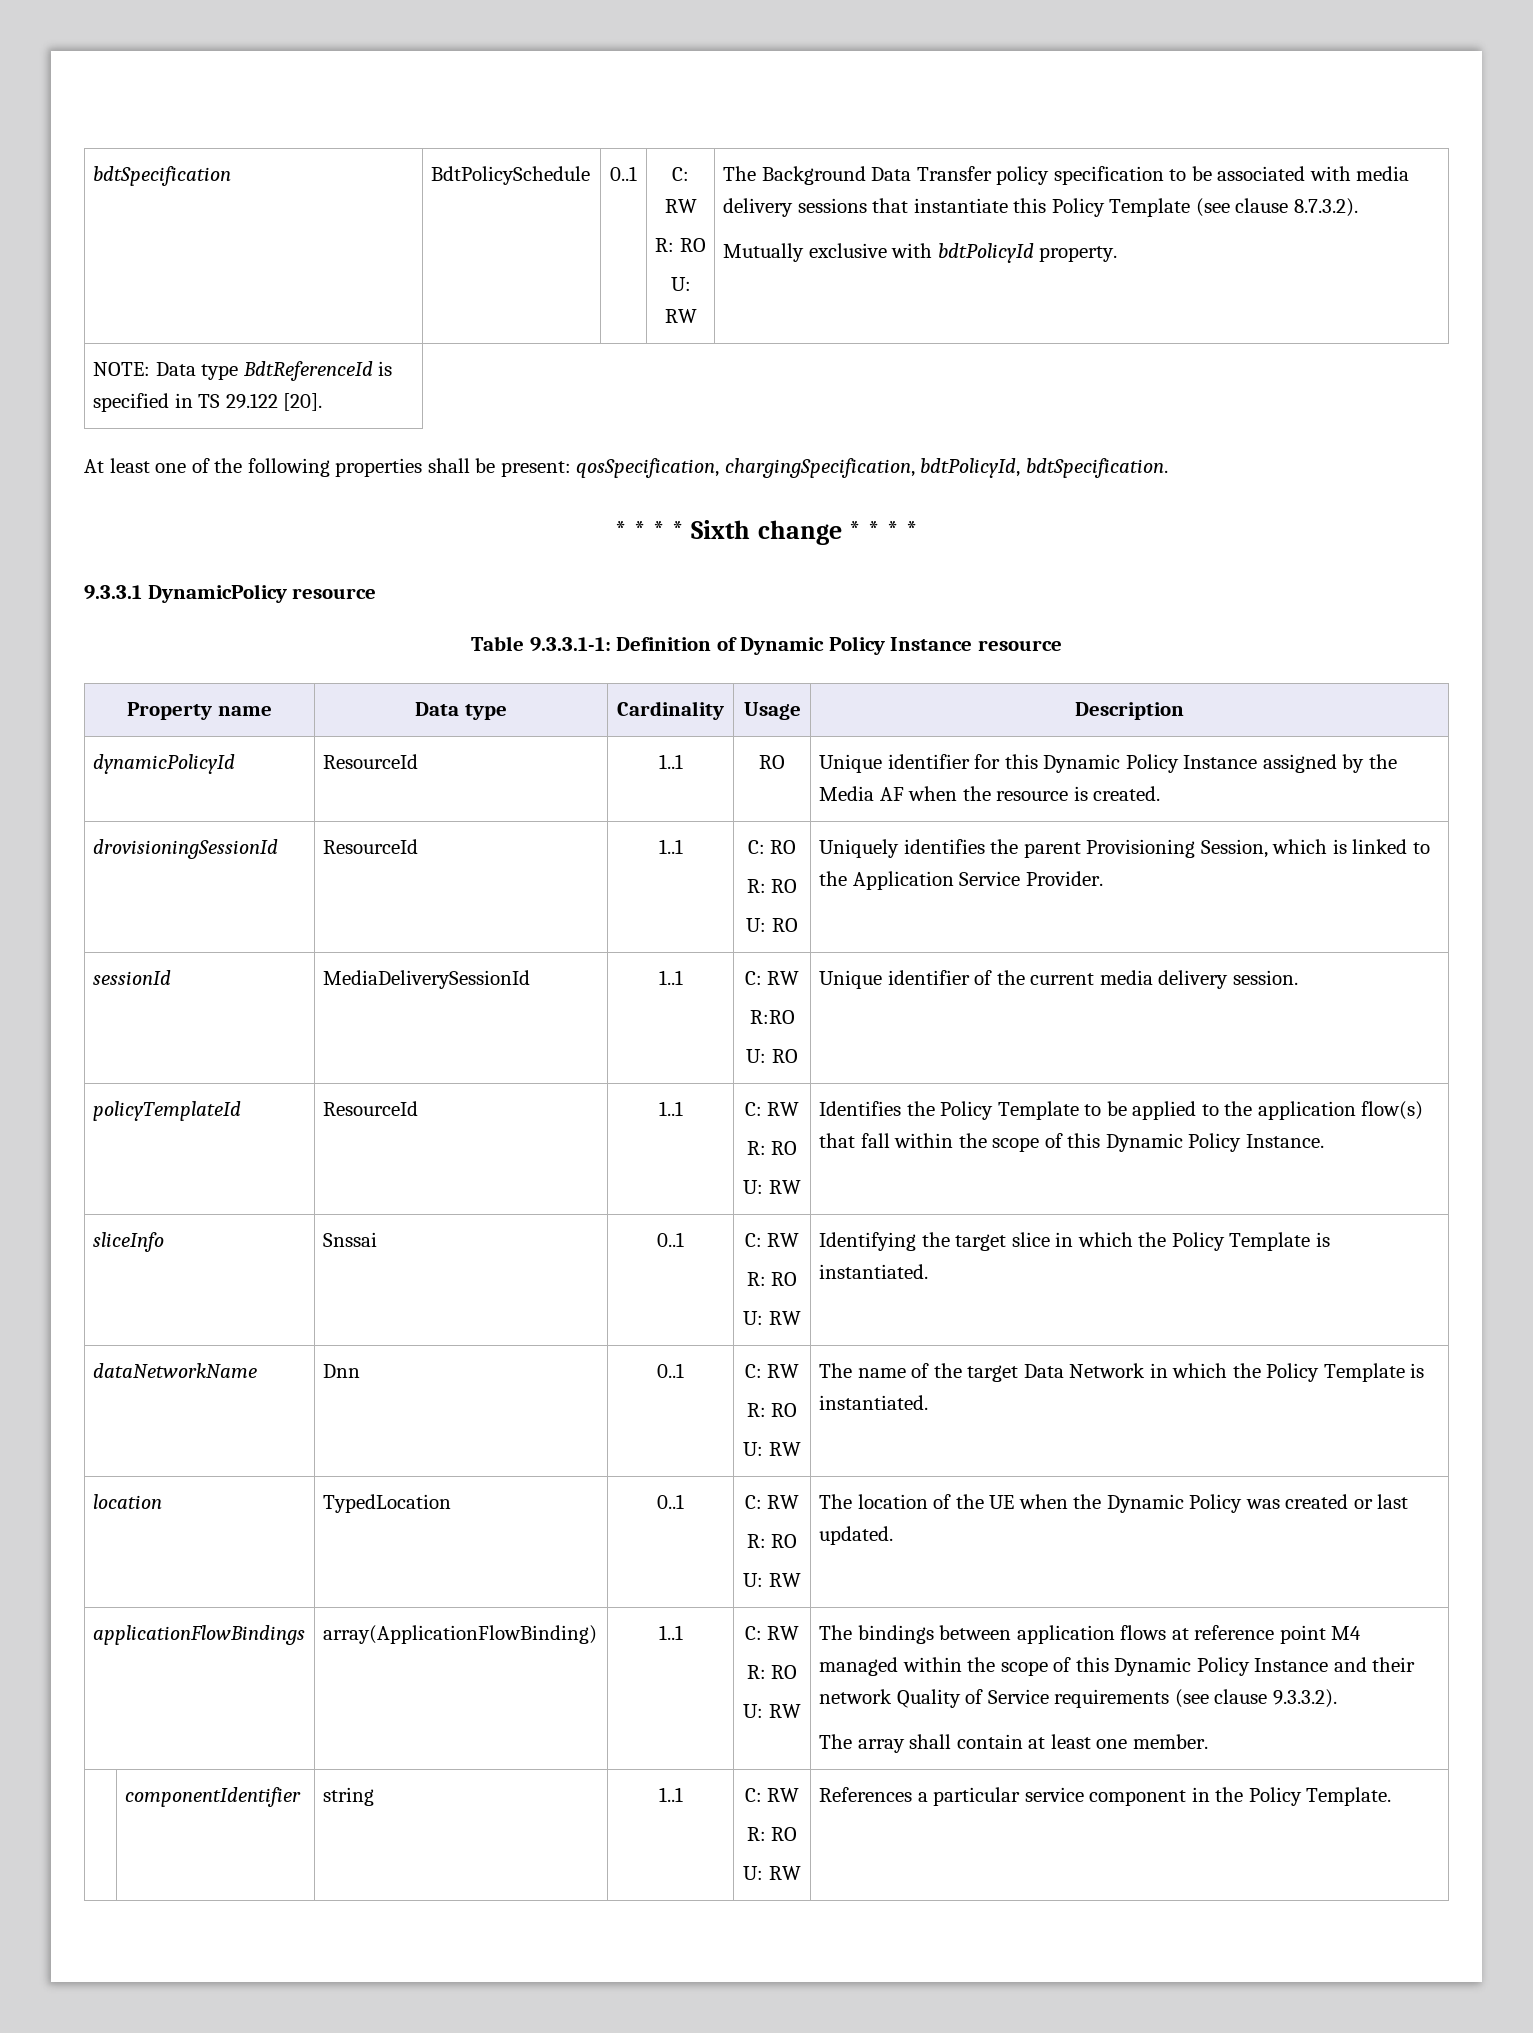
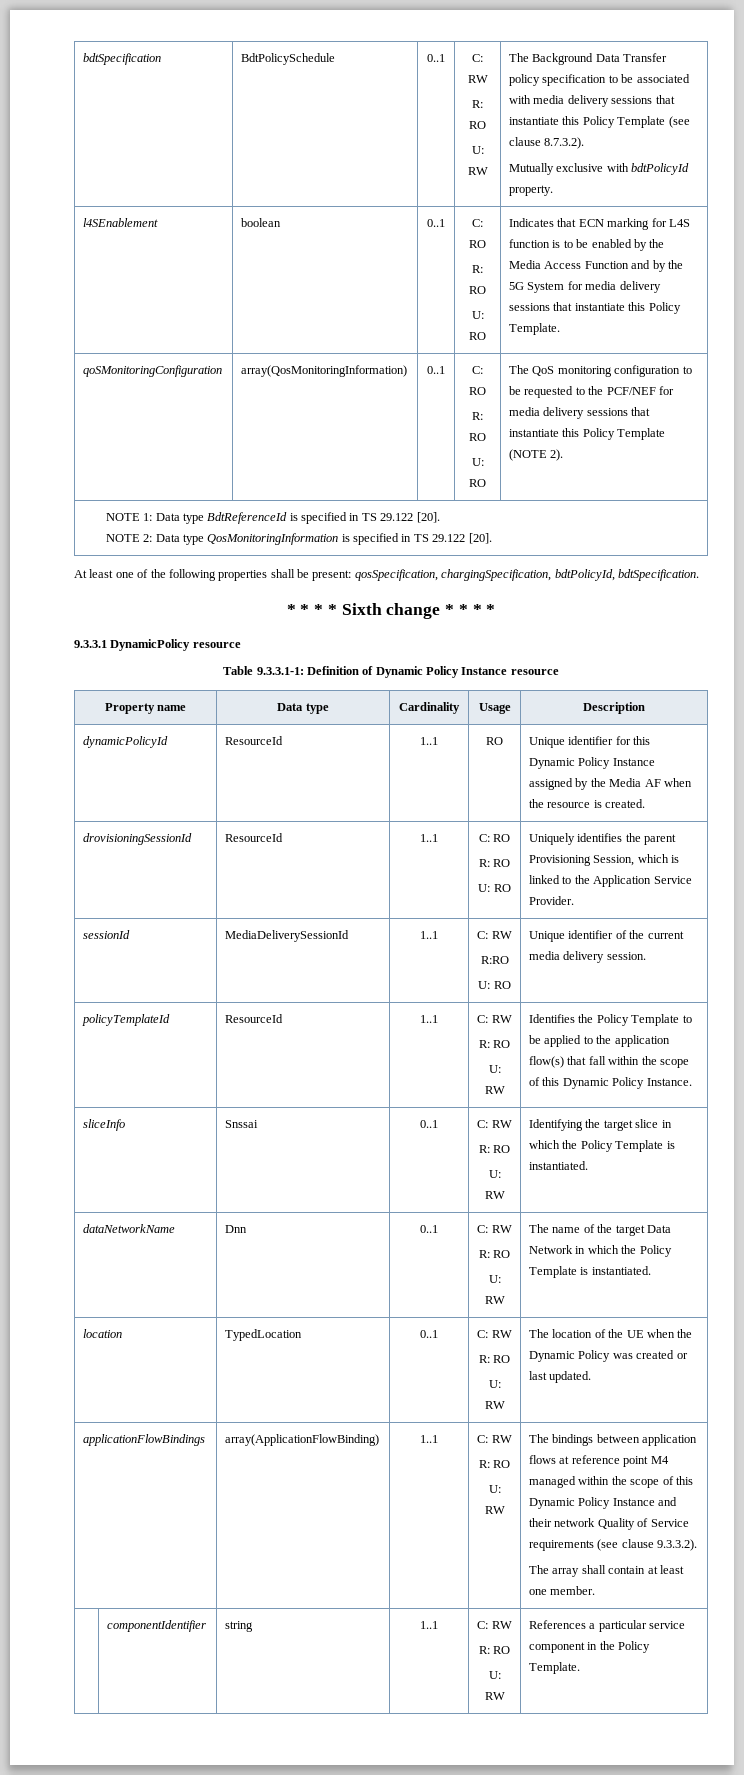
[92,362,150,376] NOTE: -> [83,218,159,227] [241,218,282,227] [427,219,445,227] [472,219,483,227] [469,240,486,248] [472,265,483,273] [469,286,486,294] [471,311,484,319] [469,332,486,340] [509,218,690,230] [509,239,665,251] [509,260,683,272] [509,281,661,293] [509,302,681,314] [509,323,561,335] [83,365,223,377] [241,365,408,377] [427,366,445,374] [472,366,483,374] [469,387,486,395] [472,412,483,420] [469,433,486,441] [471,458,484,466] [469,479,486,487] [509,365,692,377] [509,386,674,398] [509,407,651,419] [509,428,666,440] [509,449,564,461] [105,513,153,521] l4SEnablement | boolean | 0..1 | C: RO // R: RO // U: RO | Indicates that ECN marking for L4S function is to be enabled by the Media Access Function and by the 5G System for media delivery sessions that instantiate this Policy Template. // qoSMonitoringConfiguration | array(QosMonitoringInformation) | 0..1 | C: RO // R: RO // U: RO | The QoS monitoring configuration to be requested to the PCF/NEF for media delivery sessions that instantiate this Policy Template (NOTE 2). // NOTE 1:
(323, 402) none -> [105,533,492,545] // NOTE 2: Data type QosMonitoringInformation is specified in TS 29.122 [20].

